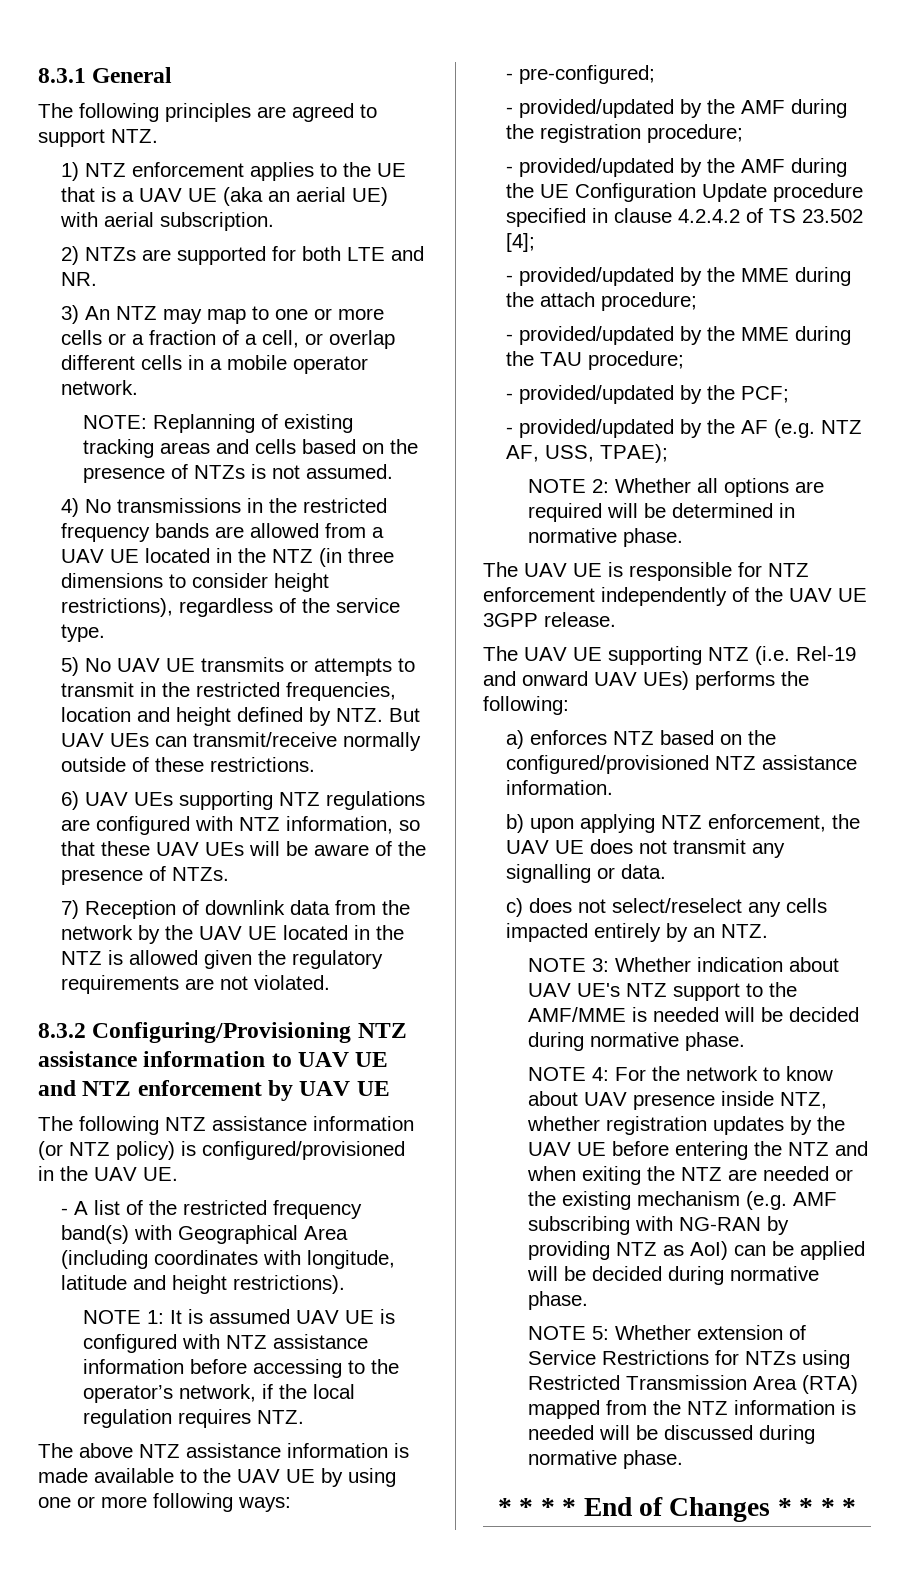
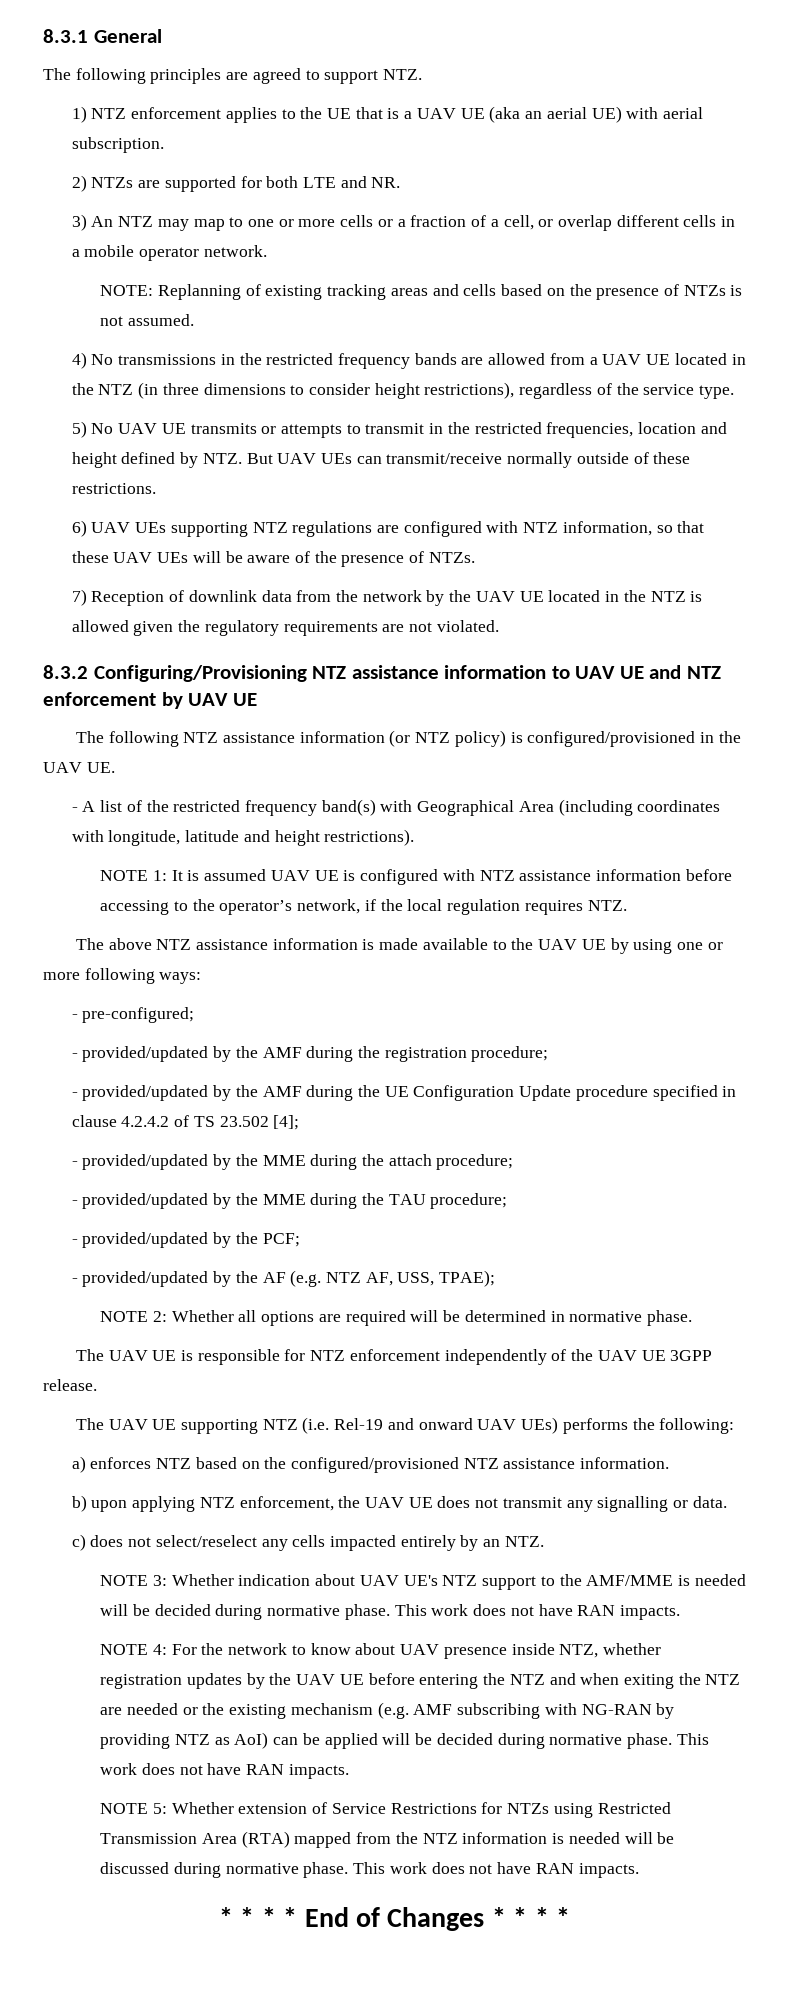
(746, 1041) none -> [394,1604,681,1620] This work does not have RAN impacts.
(589, 1300) none -> [676,1733,709,1745] [100,1763,349,1779] This work does not have RAN impacts.
(684, 1459) none -> [353,1862,639,1878] This work does not have RAN impacts.

